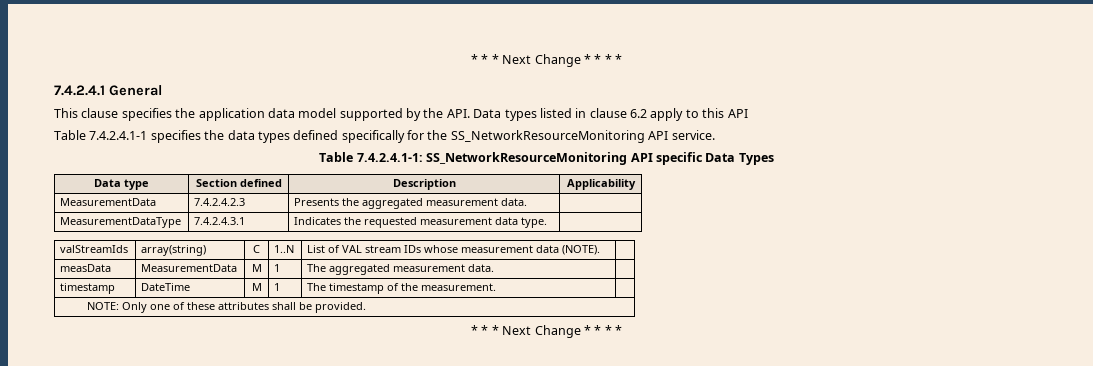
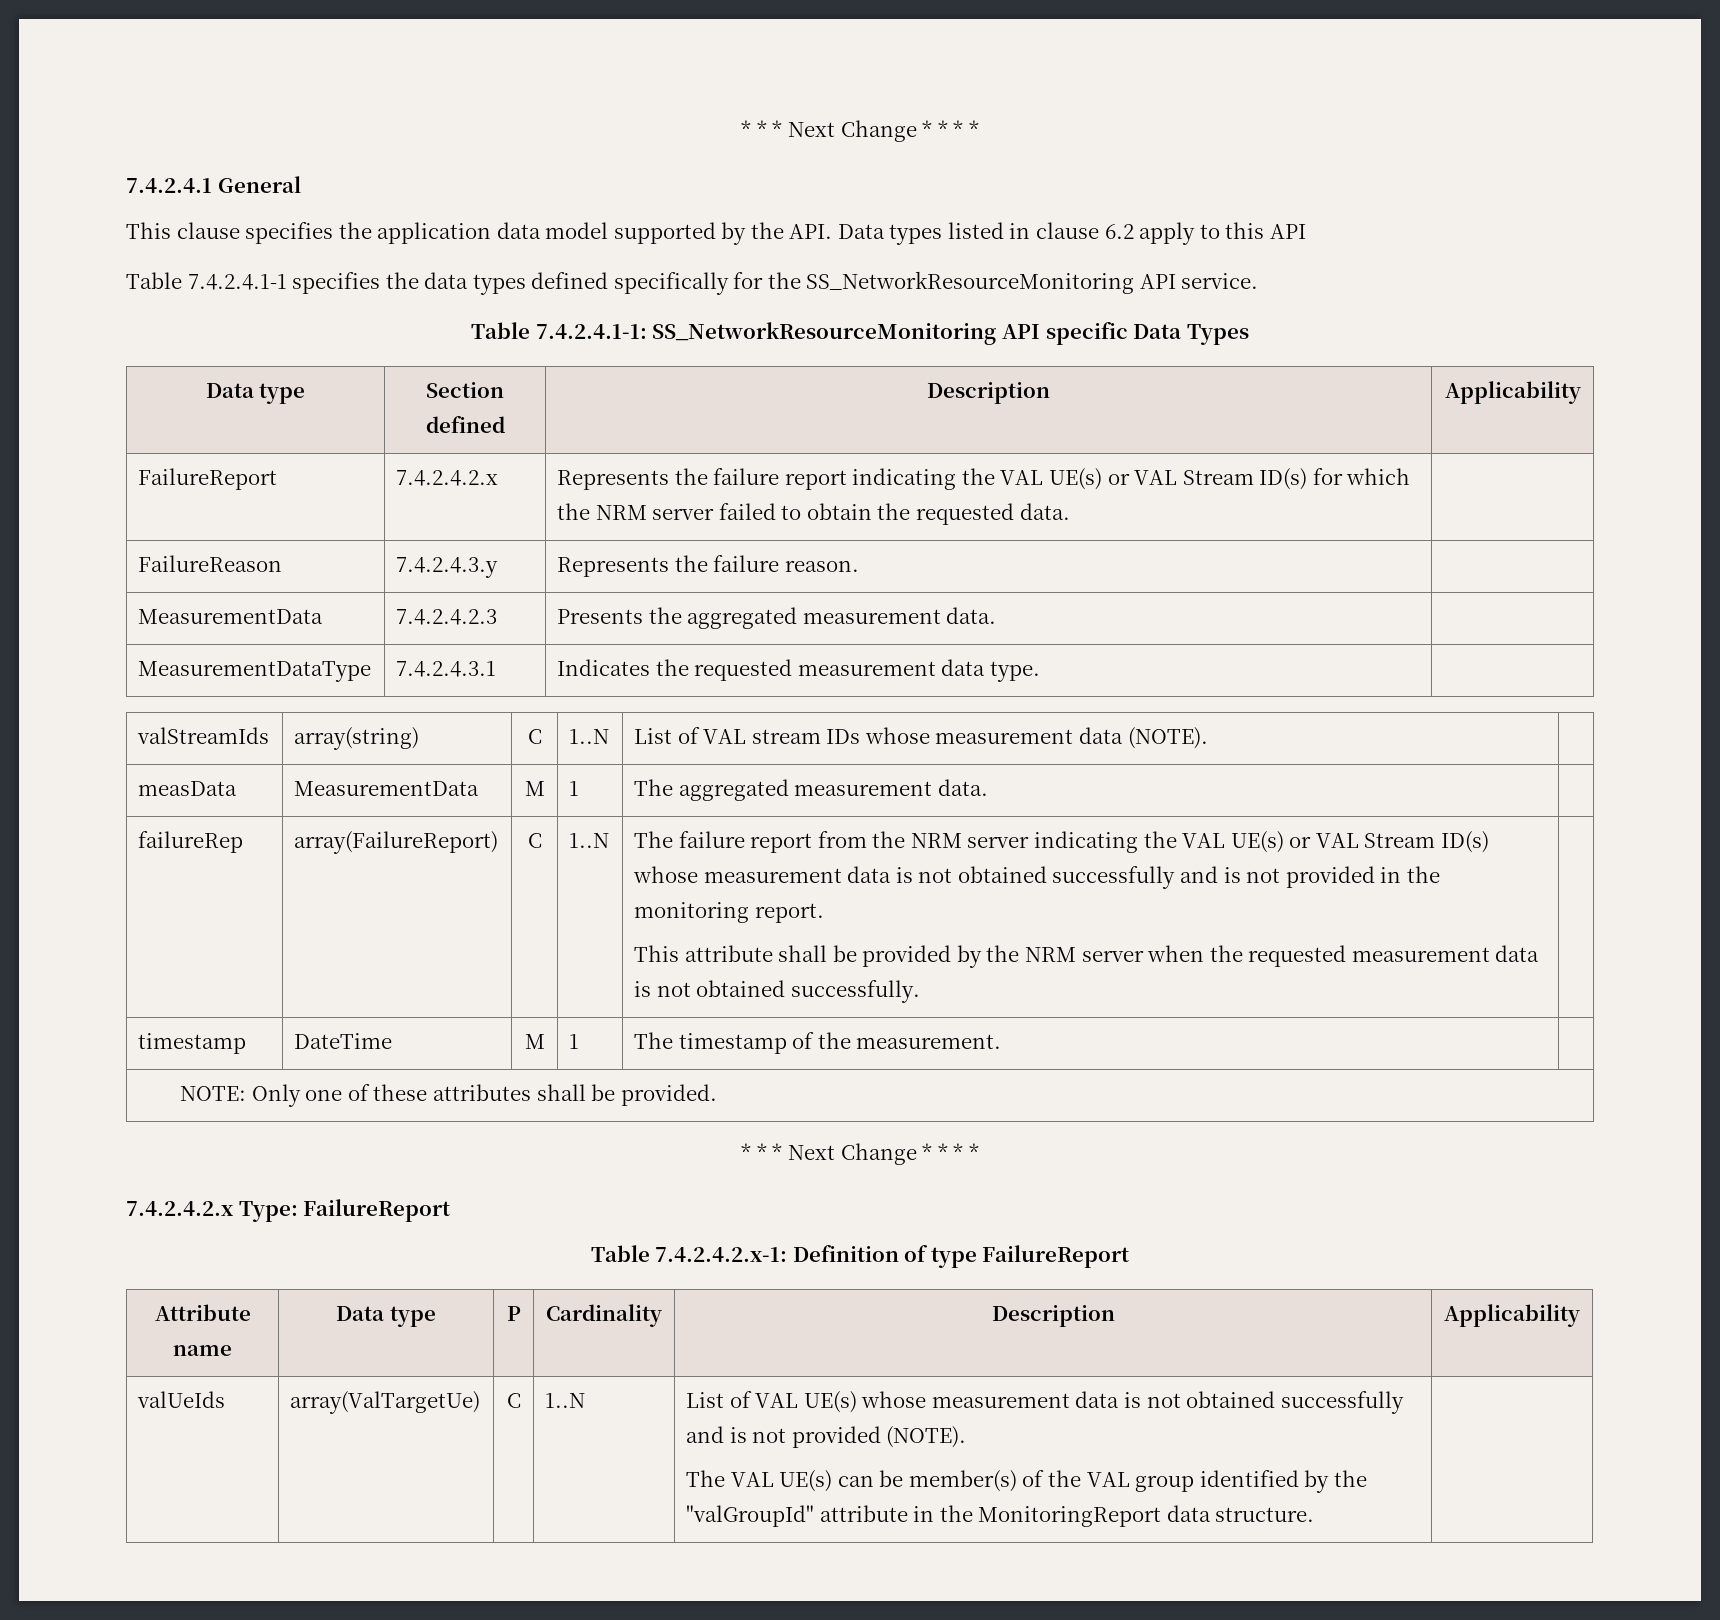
(636, 184) none -> [138,468,278,490] [396,470,499,486] [557,468,1411,490] [557,503,1070,525] [138,555,283,572] [396,557,499,578] [557,555,859,577] // FailureReport | 7.4.2.4.2.x | Represents the failure report indicating the VAL UE(s) or VAL Stream ID(s) for which the NRM server failed to obtain the requested data. | // FailureReason | 7.4.2.4.3.y | Represents the failure reason. |
(495, 268) none -> [138,831,244,853] [294,831,499,854] [527,833,542,848] [569,833,610,848] [634,831,1489,853] [633,866,1440,889] [634,902,824,923] [634,945,1540,968] [634,980,920,1003] // failureRep | array(FailureReport) | C | 1..N | The failure report from the NRM server indicating the VAL UE(s) or VAL Stream ID(s) whose measurement data is not obtained successfully and is not provided in the monitoring report. // This attribute shall be provided by the NRM server when the requested measurement data is not obtained successfully. |
(622, 330) none -> [126,1199,451,1222] [590,1245,1130,1268] [154,1304,251,1321] [173,1345,232,1356] [336,1306,436,1327] [506,1306,521,1321] [546,1304,662,1327] [991,1305,1115,1327] [1444,1304,1580,1327] [137,1391,226,1408] [290,1391,481,1414] [506,1393,521,1408] [545,1393,586,1408] [686,1391,1404,1414] [686,1426,967,1448] [686,1470,1367,1493] [686,1505,1315,1527] // 7.4.2.4.2.x Type: FailureReport // Table 7.4.2.4.2.x-1: Definition of type FailureReport // Attribute name | Data type | P | Cardinality | Description | Applicability // valUeIds | array(ValTargetUe) | C | 1..N | List of VAL UE(s) whose measurement data is not obtained successfully and is not provided (NOTE). // The VAL UE(s) can be member(s) of the VAL group identified by the "valGroupId" attribute in the MonitoringReport data structure. |

